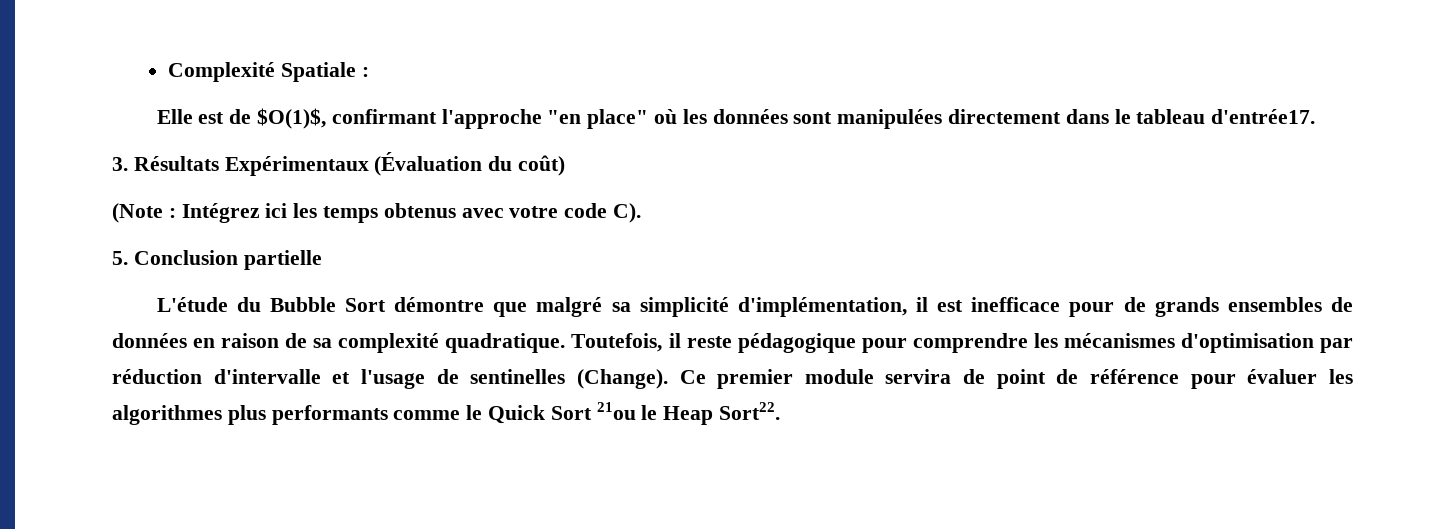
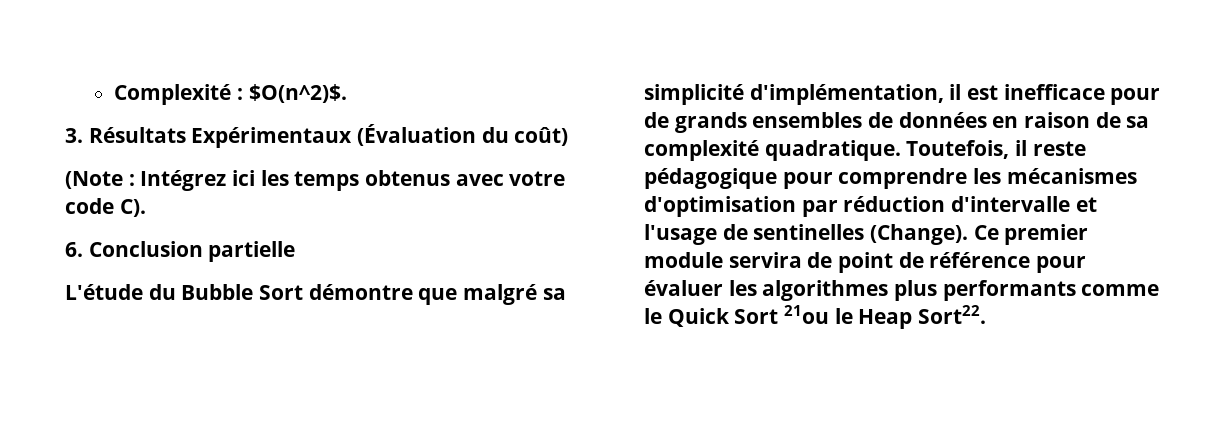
[280,62,369,82] [156,108,1316,129] Spatiale : // Elle est de $O(1)$, confirmant l'approche "en place" où les données sont manipulées directement dans le tableau d'entrée17. -> [236,84,347,103] : $O(n^2)$.
[112,251,128,265] 5. -> [65,242,83,257] 6.

